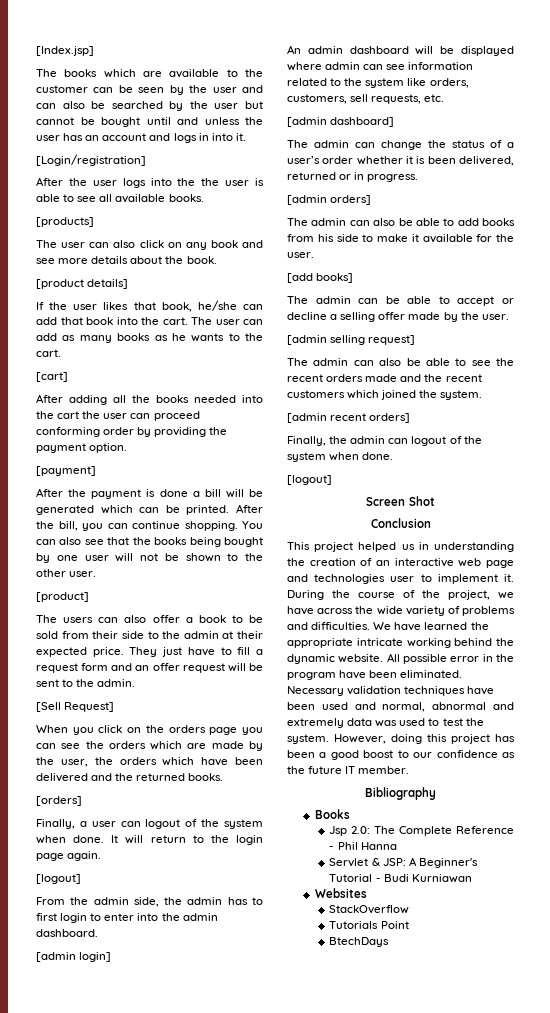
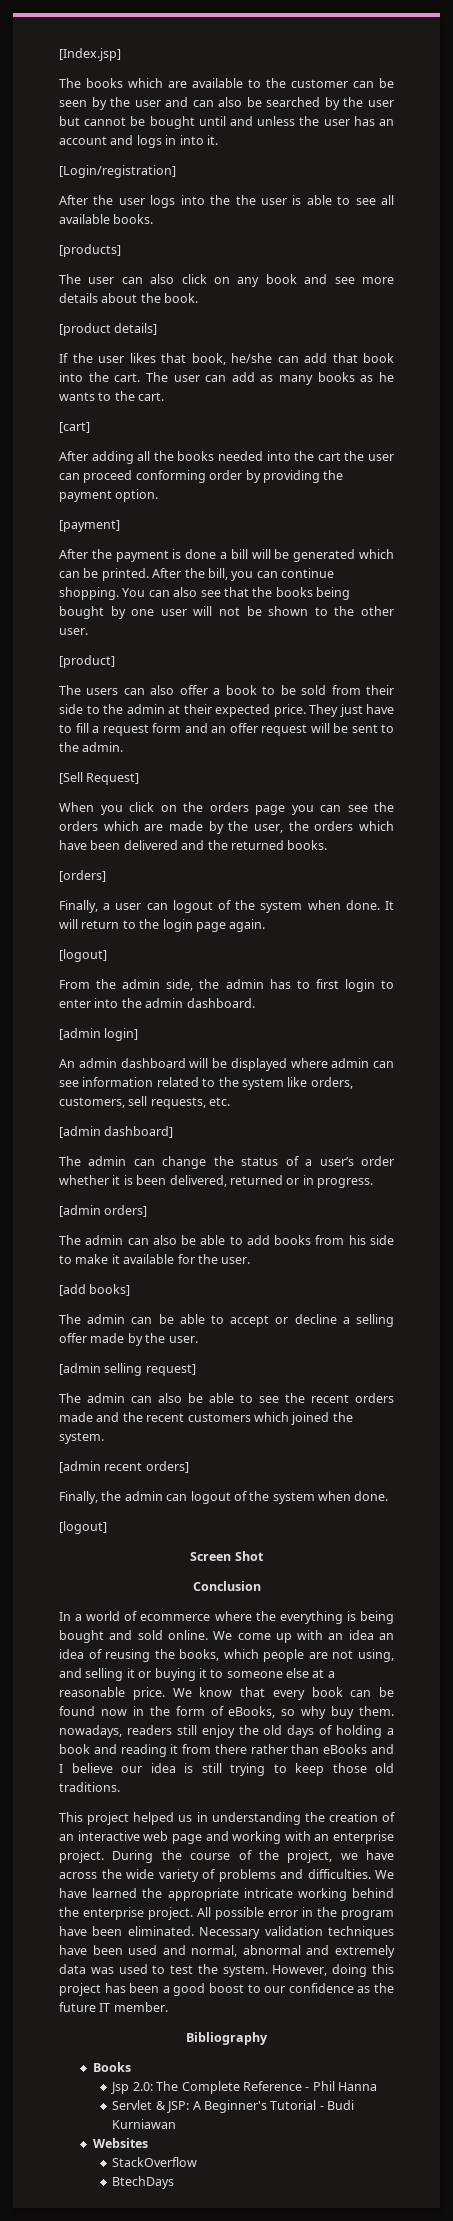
(431, 523) none -> [59,1611,394,1624] [59,1630,395,1643] [59,1649,394,1662] [59,1668,335,1681] [59,1687,394,1700] [59,1706,394,1719] [59,1725,395,1738] [59,1744,394,1757] [59,1763,394,1776] [59,1782,120,1792] // In a world of ecommerce where the everything is being bought and sold online. We come up with an idea an idea of reusing the books, which people are not using, and selling it or buying it to someone else at a reasonable price. We know that every book can be found now in the form of eBooks, so why buy them. nowadays, readers still enjoy the old days of holding a book and reading it from there rather than eBooks and I believe our idea is still trying to keep those old traditions.
[314,574,514,584] technologies user to implement it. -> [232,1831,394,1844] [59,1850,104,1863] working with an enterprise project.
[287,654,384,664] dynamic website. -> [83,1907,193,1920] enterprise project.
[329,921,409,929] // Tutorials Point -> (198, 2162) none

